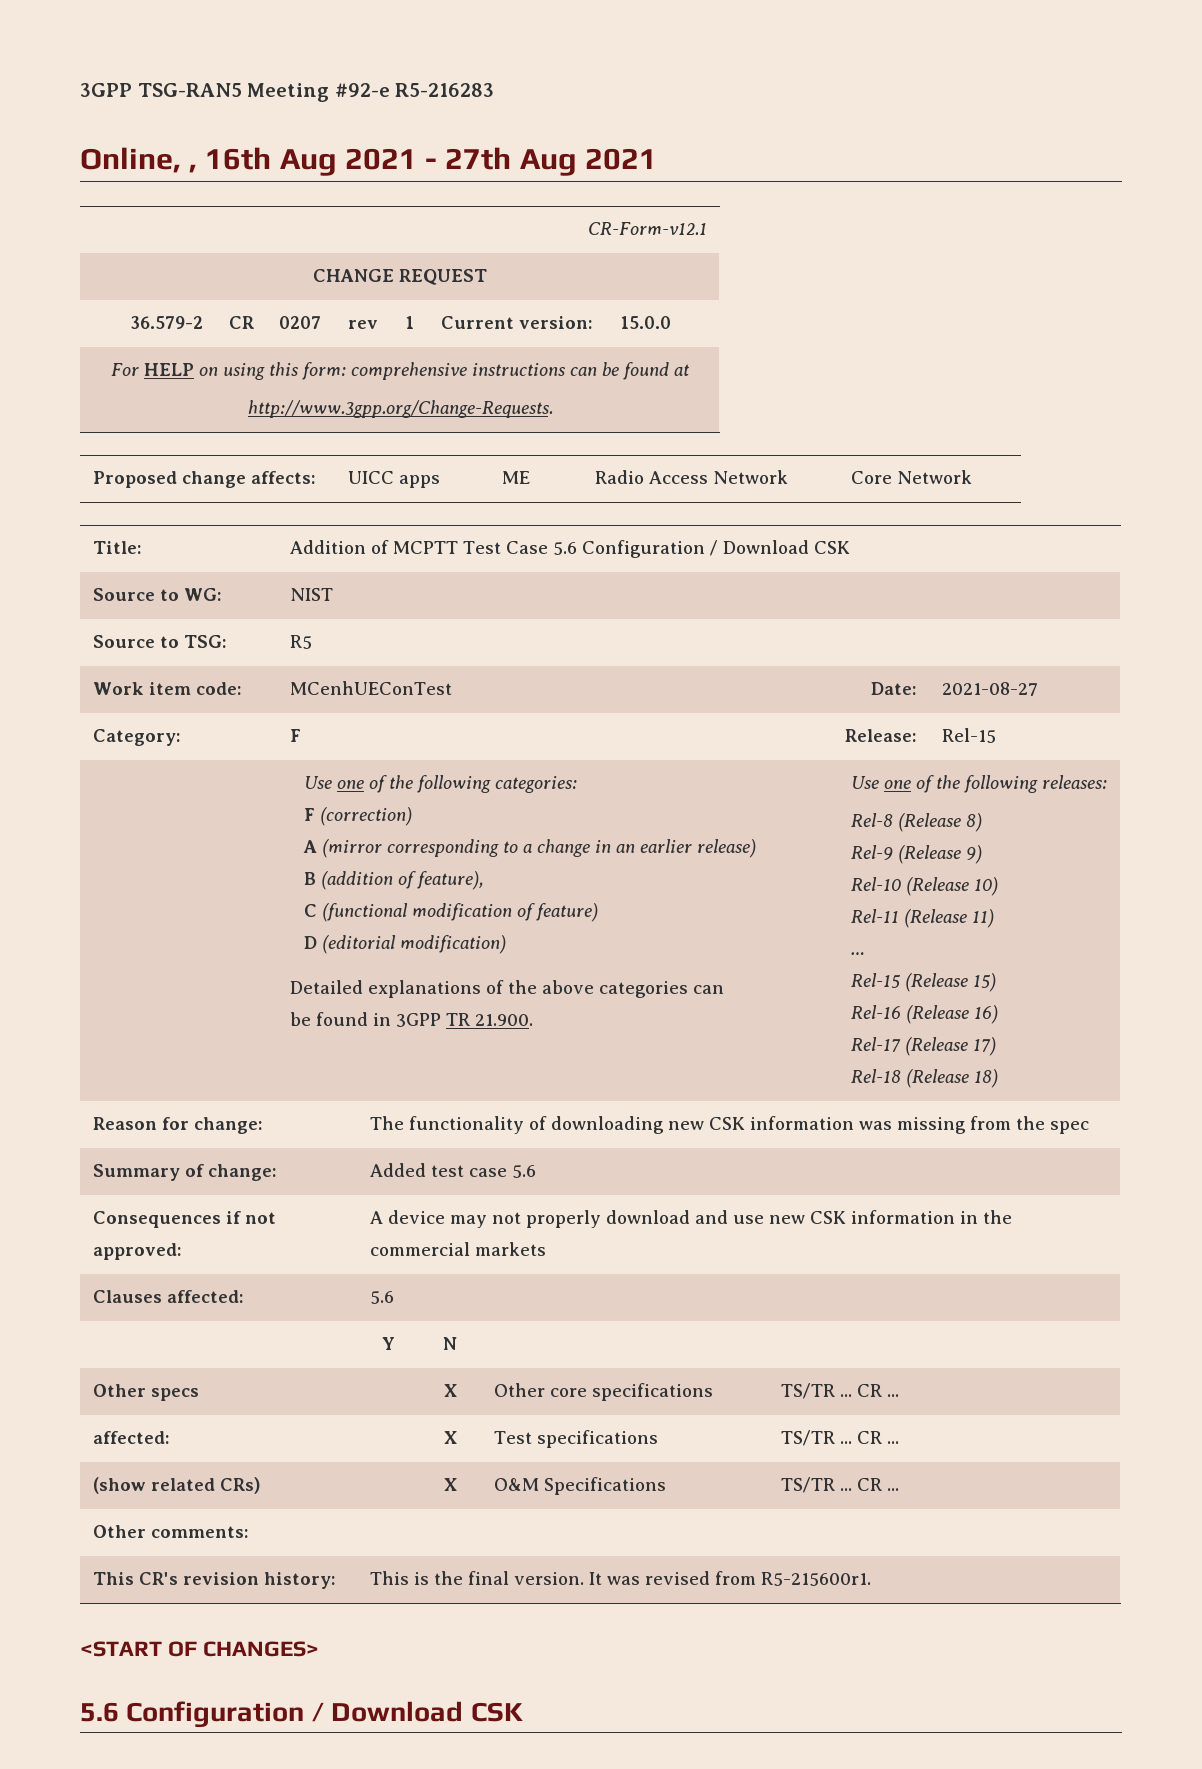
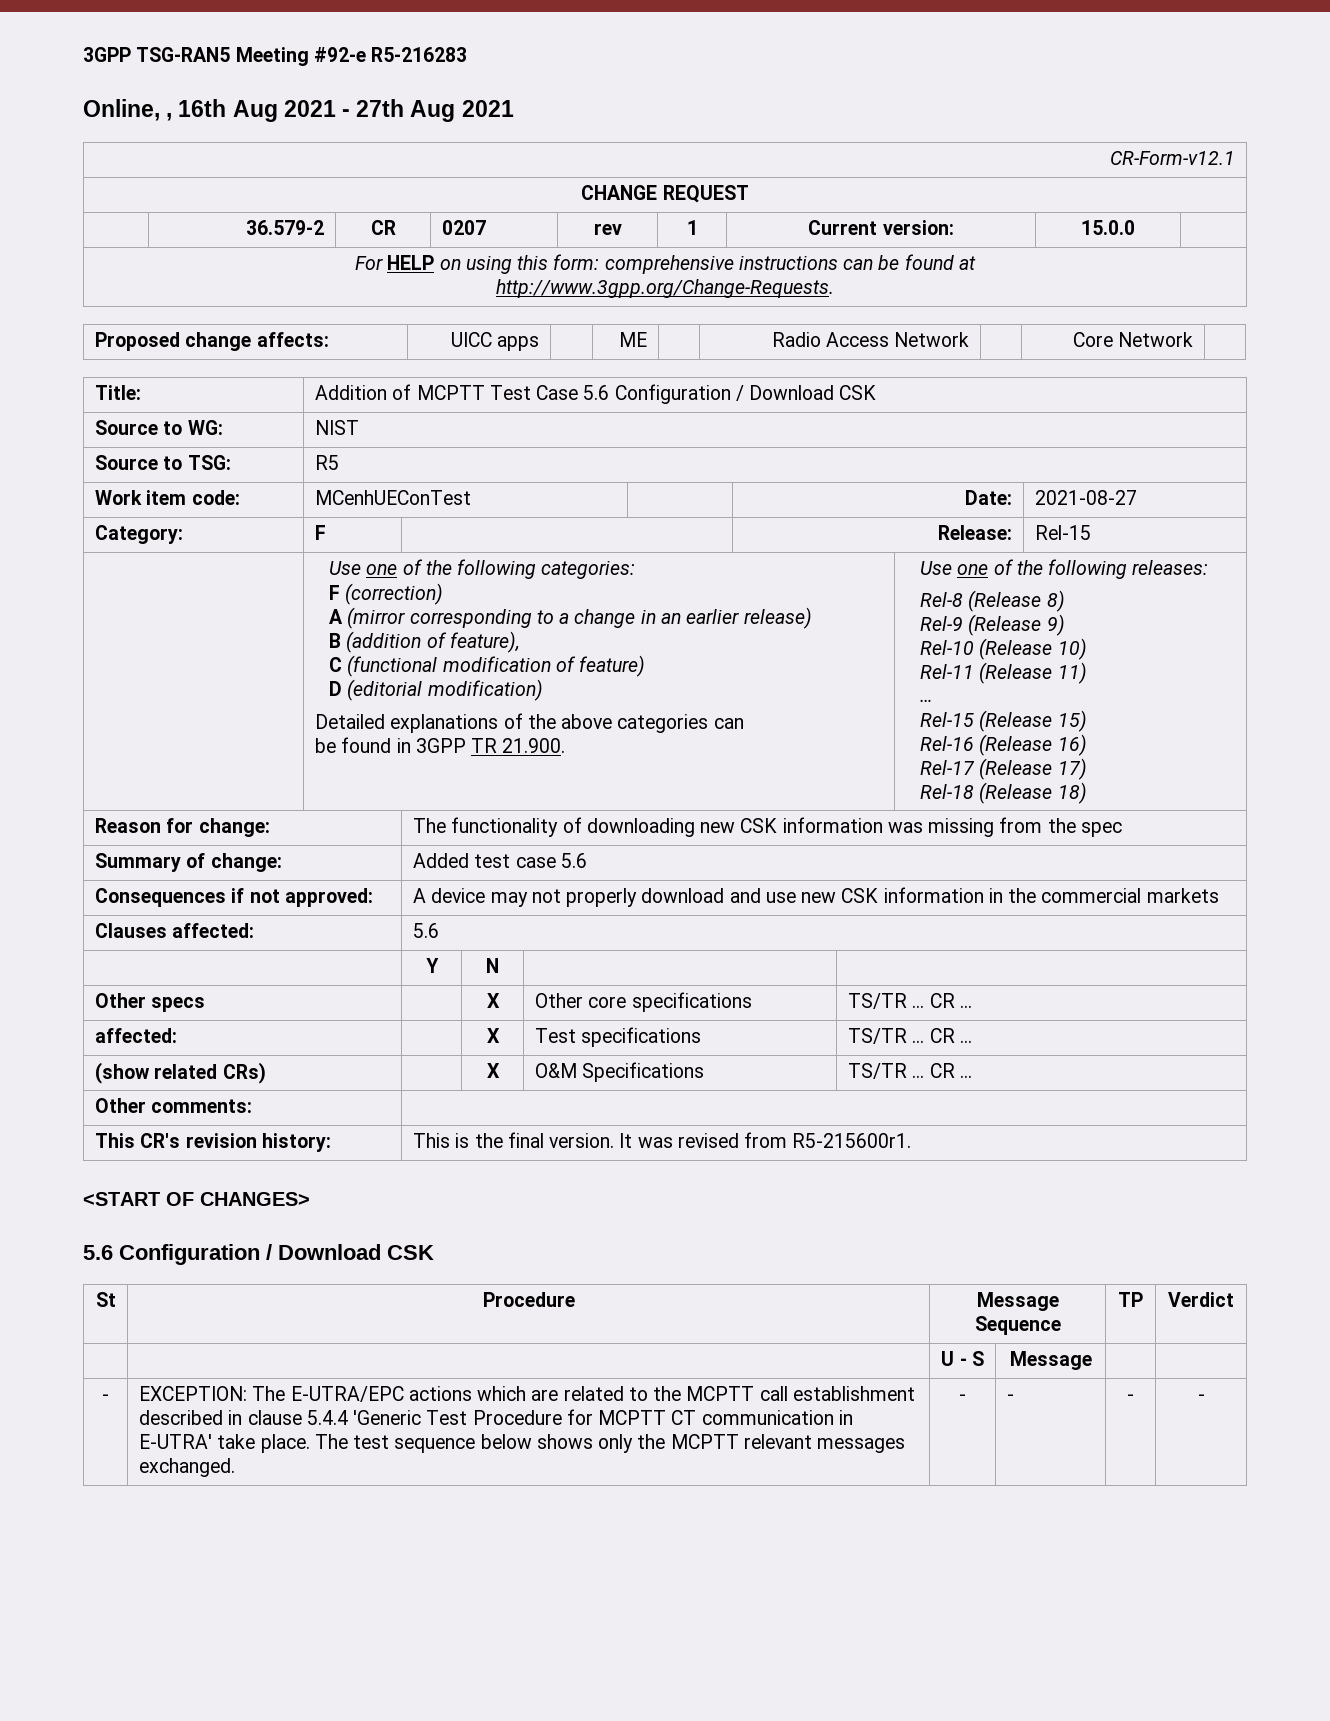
(523, 1712) none -> [95,1292,116,1307] [482,1292,575,1307] [976,1292,1059,1311] [974,1316,1061,1335] [1118,1292,1143,1307] [1168,1292,1234,1307] [941,1351,984,1366] [1009,1351,1092,1370] [102,1394,109,1401] [138,1386,915,1402] [138,1409,853,1425] [138,1434,906,1453] [138,1458,235,1477] [959,1394,966,1401] [1006,1394,1014,1401] [1127,1394,1134,1401] [1197,1394,1205,1401] // St | Procedure | Message Sequence | TP | Verdict // | | U - S | Message | | // - | EXCEPTION: The E-UTRA/EPC actions which are related to the MCPTT call establishment described in clause 5.4.4 'Generic Test Procedure for MCPTT CT communication in E-UTRA' take place. The test sequence below shows only the MCPTT relevant messages exchanged. | - | - | - | -

